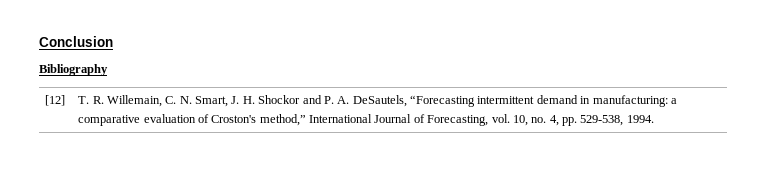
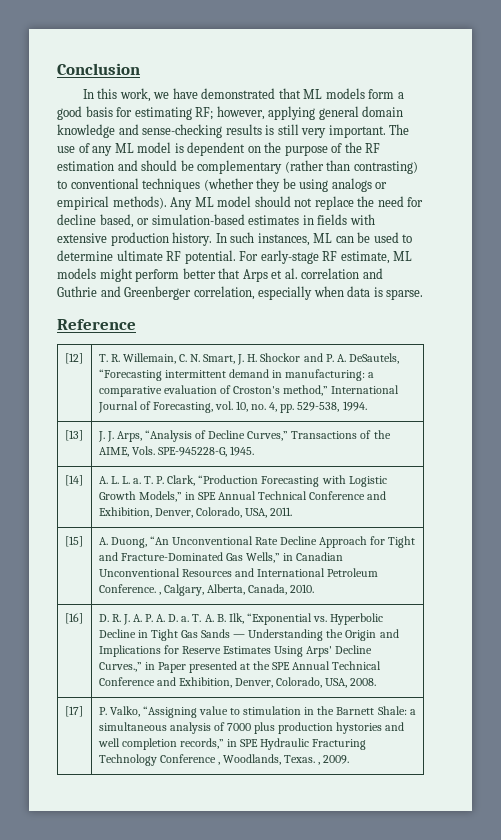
[39,64,108,76] Bibliography -> [82,88,404,102] [57,106,404,120] [57,124,410,138] [57,142,381,156] [57,160,418,174] [57,178,388,192] [57,196,424,210] [57,214,375,228] [57,232,413,246] [57,250,413,264] [57,268,383,282] [57,286,424,300] [57,319,136,330] In this work, we have demonstrated that ML models form a good basis for estimating RF; however, applying general domain knowledge and sense-checking results is still very important. The use of any ML model is dependent on the purpose of the RF estimation and should be complementary (rather than contrasting) to conventional techniques (whether they be using analogs or empirical methods). Any ML model should not replace the need for decline based, or simulation-based estimates in fields with extensive production history. In such instances, ML can be used to determine ultimate RF potential. For early-stage RF estimate, ML models might perform better that Arps et al. correlation and Guthrie and Greenberger correlation, especially when data is sparse. // Reference
(654, 119) none -> [64,430,83,441] [97,430,391,442] [98,446,254,457] [64,475,83,486] [98,475,387,487] [98,491,387,502] [98,507,292,518] [64,536,83,547] [98,536,416,548] [98,552,344,563] [98,568,378,577] [98,584,315,596] [64,613,83,624] [98,613,384,625] [98,629,399,641] [98,645,373,657] [98,661,382,673] [98,677,377,688] [64,706,83,717] [98,706,416,718] [98,722,405,734] [97,738,367,750] [98,754,350,766] // [13] | J. J. Arps, “Analysis of Decline Curves,” Transactions of the AIME, Vols. SPE-945228-G, 1945. // [14] | A. L. L. a. T. P. Clark, “Production Forecasting with Logistic Growth Models,” in SPE Annual Technical Conference and Exhibition, Denver, Colorado, USA, 2011. // [15] | A. Duong, “An Unconventional Rate Decline Approach for Tight and Fracture-Dominated Gas Wells,” in Canadian Unconventional Resources and International Petroleum Conference. , Calgary, Alberta, Canada, 2010. // [16] | D. R. J. A. P. A. D. a. T. A. B. Ilk, “Exponential vs. Hyperbolic Decline in Tight Gas Sands — Understanding the Origin and Implications for Reserve Estimates Using Arps' Decline Curves.,” in Paper presented at the SPE Annual Technical Conference and Exhibition, Denver, Colorado, USA, 2008. // [17] | P. Valko, “Assigning value to stimulation in the Barnett Shale: a simultaneous analysis of 7000 plus production hystories and well completion records,” in SPE Hydraulic Fracturing Technology Conference , Woodlands, Texas. , 2009.

